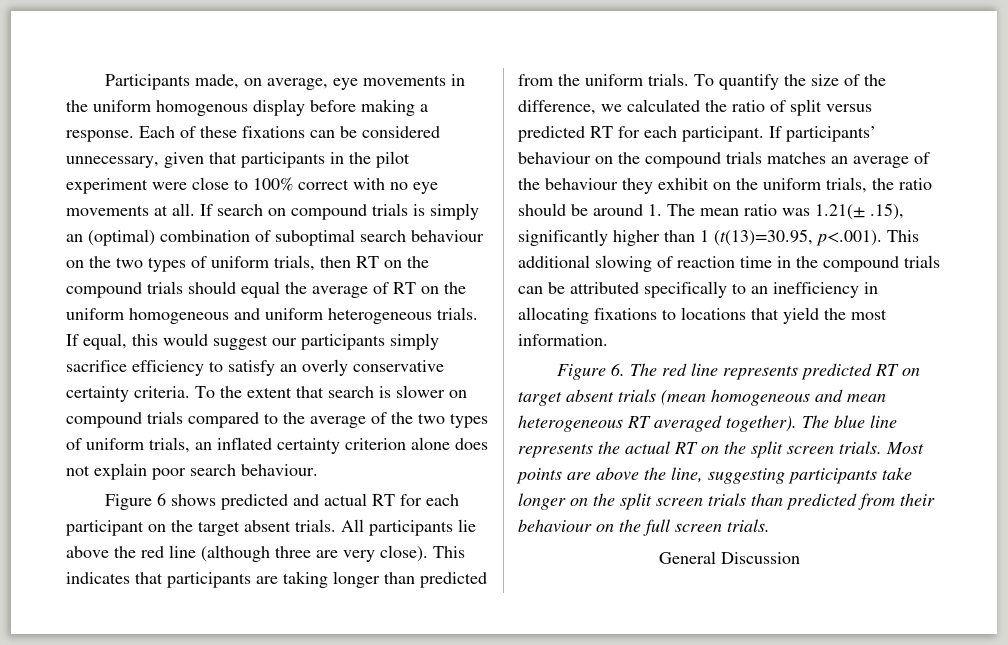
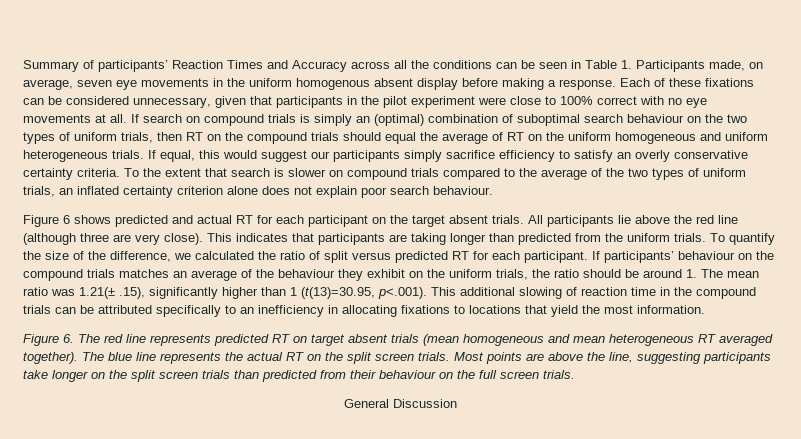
(104, 82) none -> [23,60,632,72] Summary of participants’ Reaction Times and Accuracy across all the conditions can be seen in Table 1.
(328, 84) none -> [77,80,112,87] seven
(248, 108) none -> [374,78,413,87] absent

